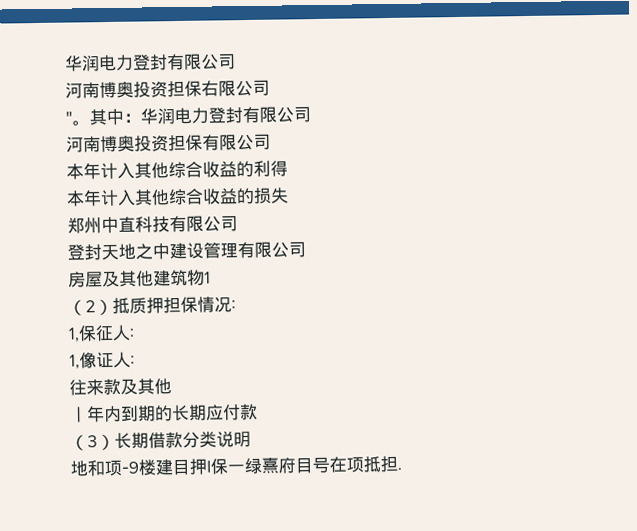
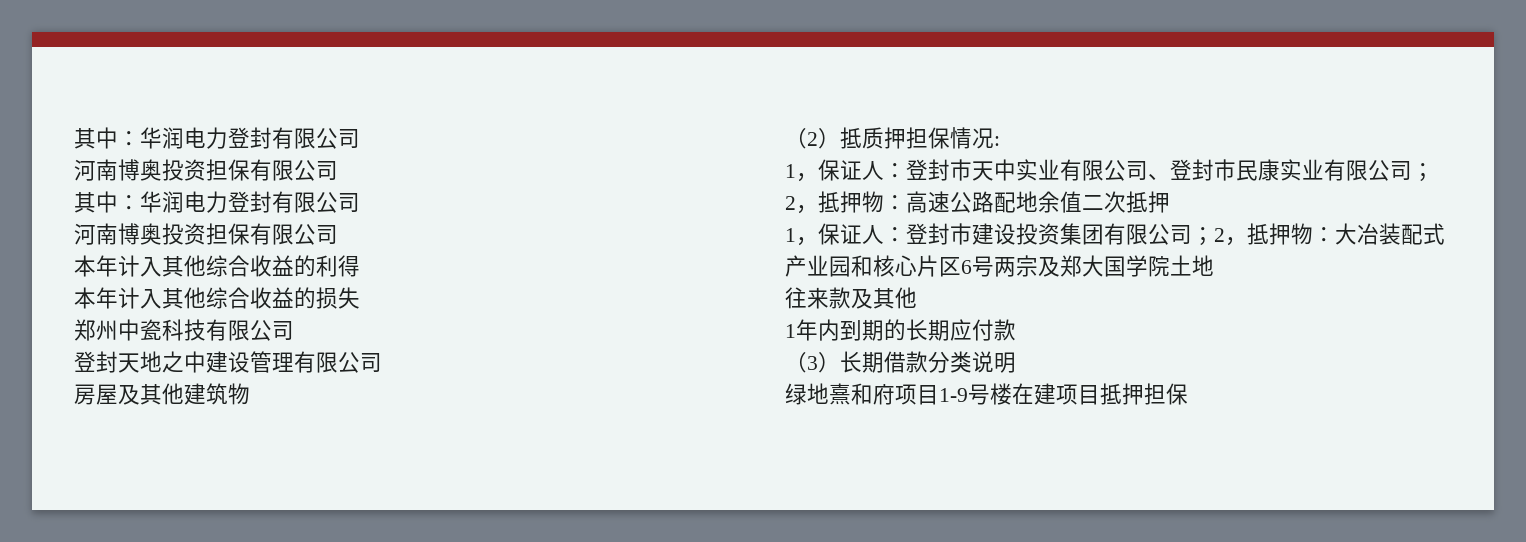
[64,53,236,72] [65,79,270,99] [65,111,90,126] 华润电力登封有限公司 // 河南博奥投资担保右限公司 // "。 -> [74,127,360,149] [74,159,338,181] 其中：华润电力登封有限公司 // 河南博奥投资担保有限公司 //
[118,216,136,233] 直 -> [140,319,162,340] 瓷
[204,271,211,284] 1 -> (250, 394) none
[68,324,135,343] [69,351,135,370] 1,保征人: // 1,像证人: -> [785,159,1434,182] [785,191,1170,214] [785,223,1445,246] [785,255,1214,277] 1，保证人：登封市天中实业有限公司、登封市民康实业有限公司；2，抵押物：高速公路配地余值二次抵押 // 1，保证人：登封市建设投资集团有限公司；2，抵押物：大冶装配式产业园和核心片区6号两宗及郑大国学院土地
[69,406,88,423] 丨 -> [785,324,796,338] 1
[70,455,402,477] 地和项-9楼建目押I保一绿熹府目号在项抵担. -> [785,383,1188,405] 绿地熹和府项目1-9号楼在建项目抵押担保

